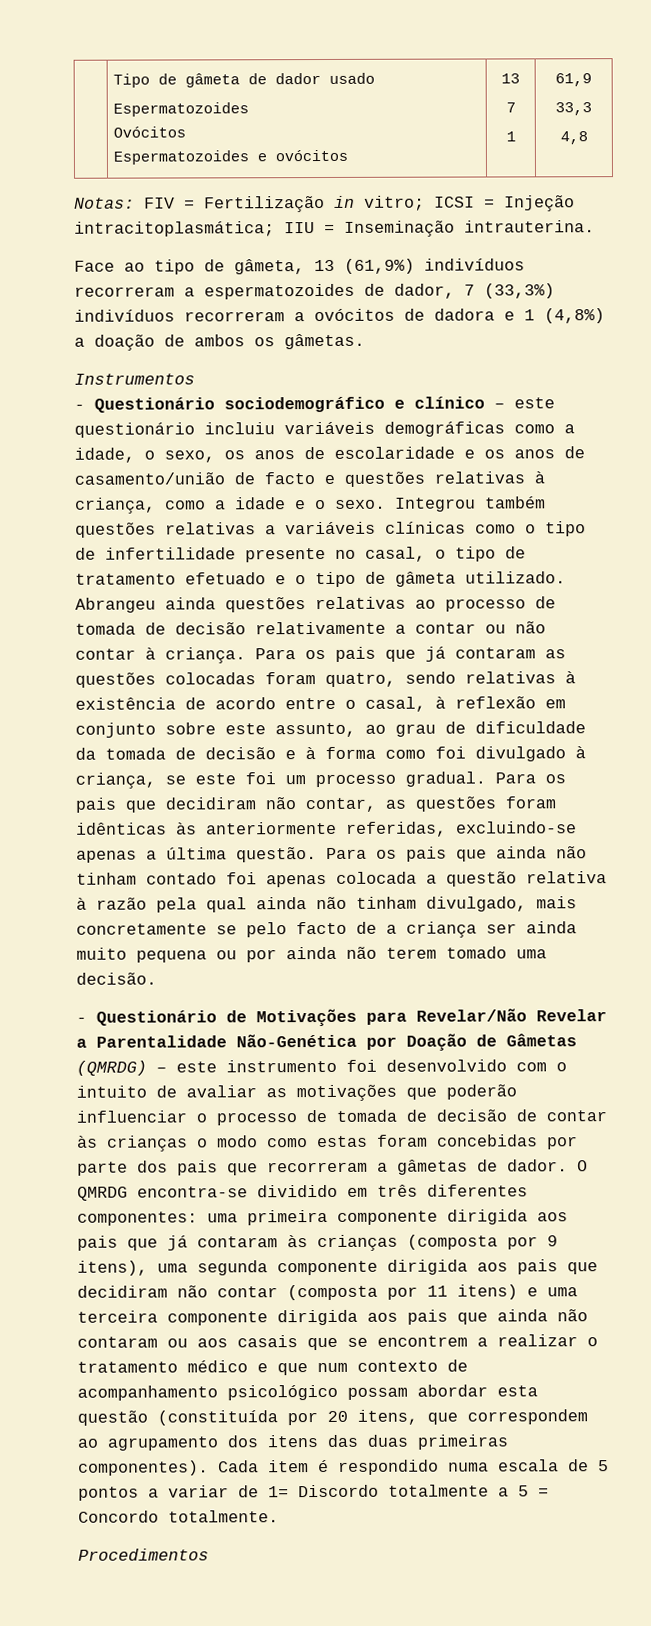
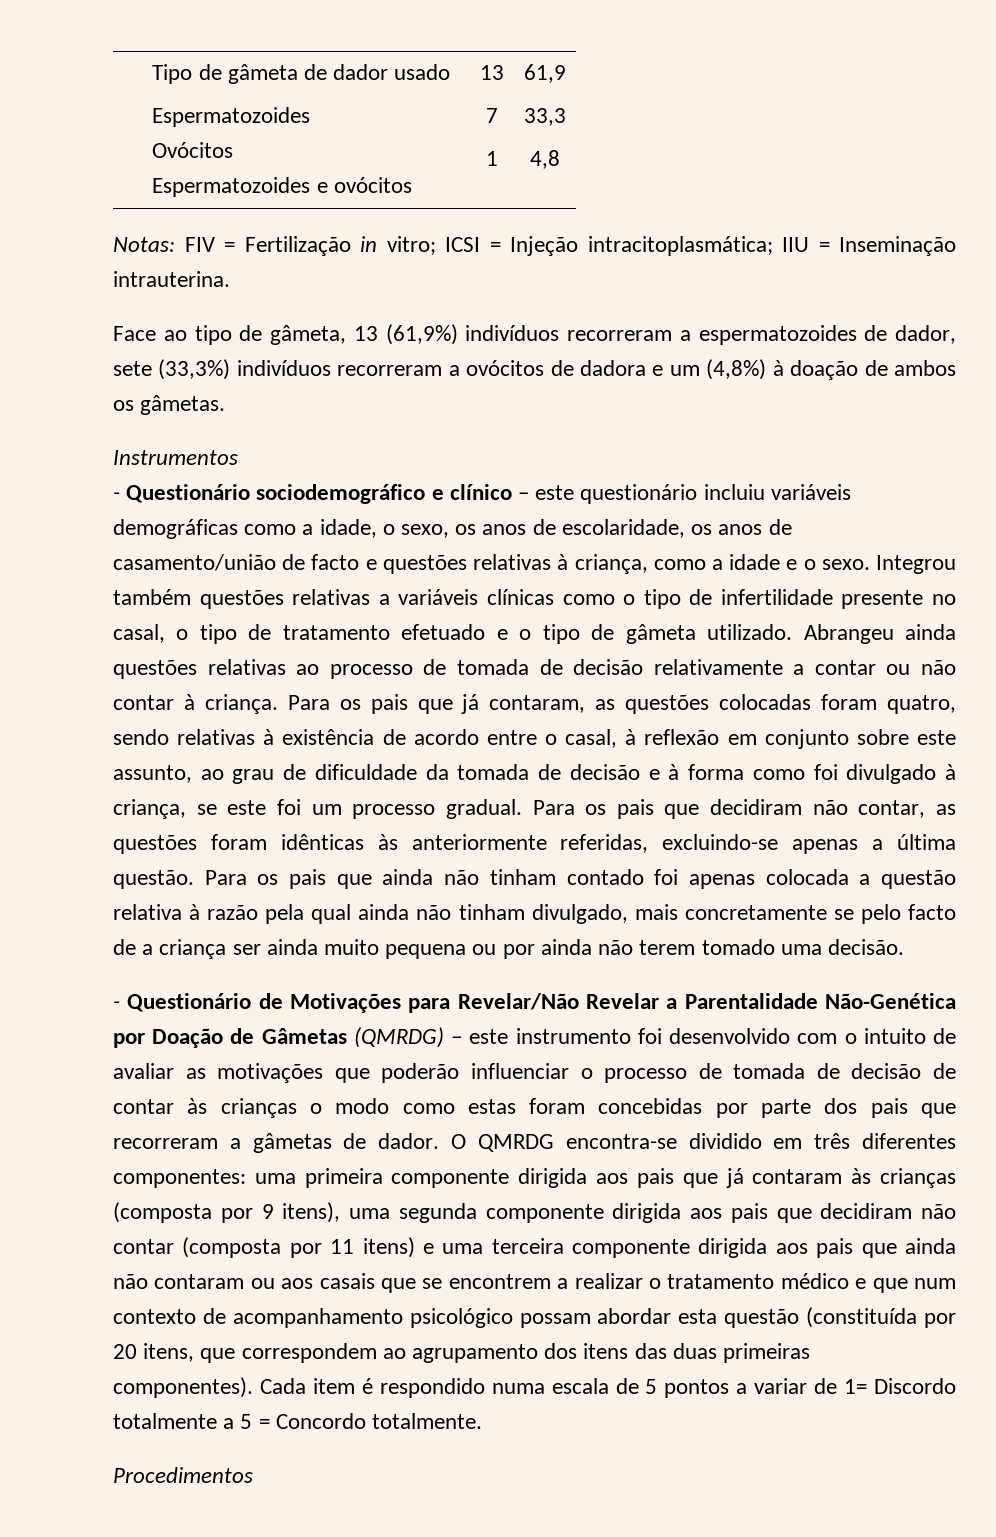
[464,284,475,296] 7 -> [113,361,152,376] sete
[524,308,605,324] [74,337,85,347] 1 (4,8%) a -> [669,359,784,380] um (4,8%) à
[334,446,475,459] escolaridade e -> [561,519,685,538] escolaridade,
[455,647,536,659] contaram -> [489,695,586,713] contaram,

